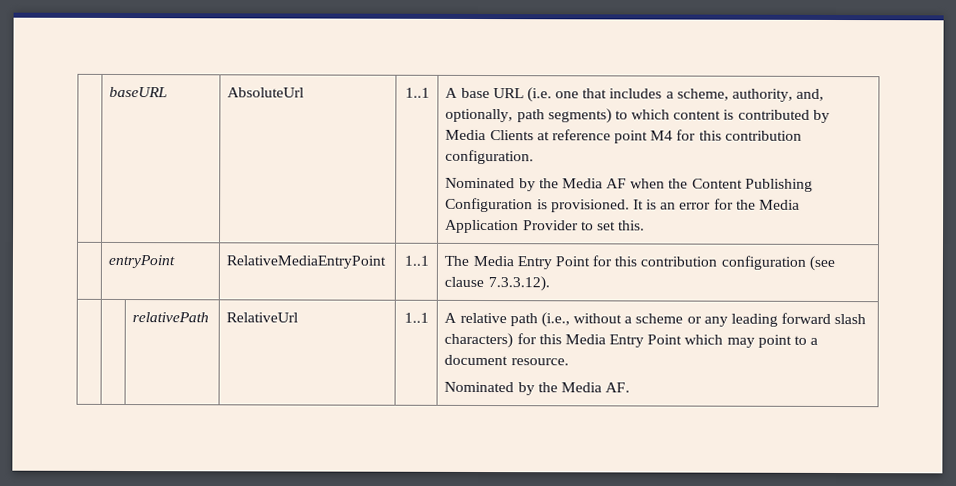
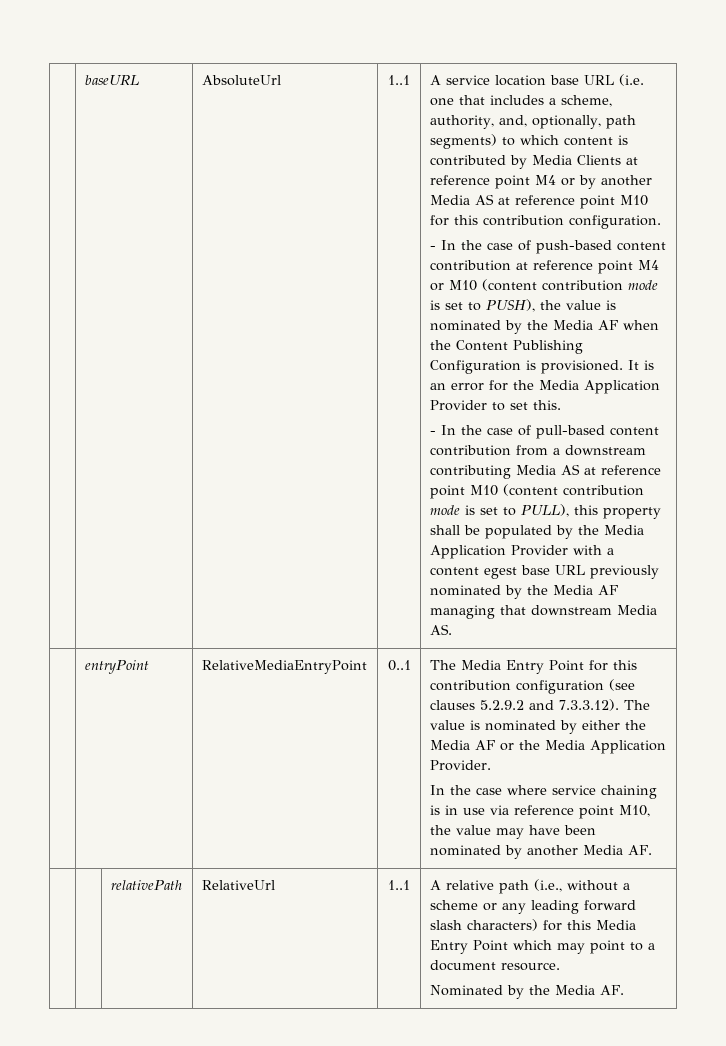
(459, 92) none -> [445,75,546,86] service location
[676,129,802,141] [445,149,535,165] [445,177,516,189] for this contribution configuration. // Nominated -> [560,175,652,189] [429,194,648,209] [429,215,661,229] [429,240,666,254] [429,260,659,274] [429,279,658,291] [429,299,616,312] [429,320,501,331] or by another Media AS at reference point M10 for this contribution configuration. // - In the case of push-based content contribution at reference point M4 or M10 (content contribution mode is set to PUSH), the value is nominated
(646, 225) none -> [429,425,659,439] [429,445,646,456] [429,464,661,479] [429,484,644,499] [429,504,661,519] [429,525,644,539] [429,545,614,559] [429,565,659,579] [429,585,618,599] [429,605,657,619] [429,624,452,635] // - In the case of pull-based content contribution from a downstream contributing Media AS at reference point M10 (content contribution mode is set to PULL), this property shall be populated by the Media Application Provider with a content egest base URL previously nominated by the Media AF managing that downstream Media AS.
[403,255,429,266] 1..1 -> [387,660,411,671] 0..1
[444,276,550,292] clause 7.3.3.12). -> [429,699,650,711] [429,720,646,734] [429,740,666,754] [429,760,491,771] [429,785,657,799] [429,805,650,819] [429,825,596,839] [429,845,652,859] clauses 5.2.9.2 and 7.3.3.12). The value is nominated by either the Media AF or the Media Application Provider. // In the case where service chaining is in use via reference point M10, the value may have been nominated by another Media AF.

